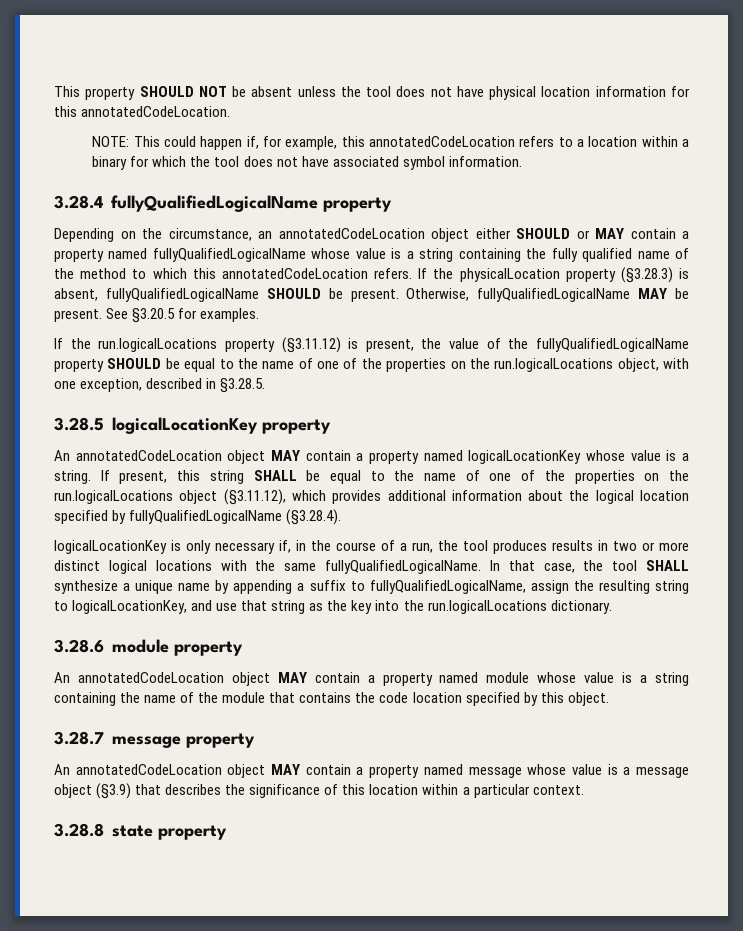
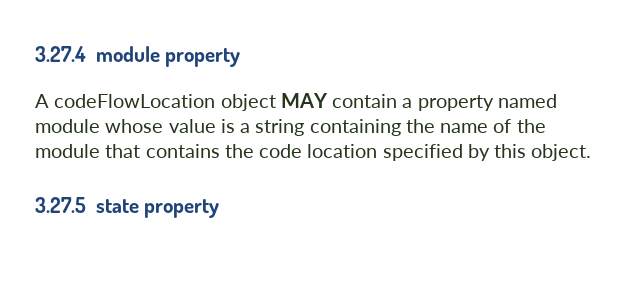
[54,86,690,100] [54,106,231,117] [92,136,689,150] [92,156,522,170] [54,195,392,212] [54,228,689,242] [54,248,689,262] [54,267,689,283] [54,288,689,302] [54,308,260,323] [54,337,689,353] [54,358,689,372] [54,378,266,393] [54,417,331,434] [54,450,689,464] [54,470,689,484] [54,489,689,505] [54,509,342,525] [54,540,689,554] [54,560,690,574] [54,580,689,594] [54,600,612,614] [54,639,104,653] This property SHOULD NOT be absent unless the tool does not have physical location information for this annotatedCodeLocation. // NOTE: This could happen if, for example, this annotatedCodeLocation refers to a location within a binary for which the tool does not have associated symbol information. // 3.28.4 fullyQualifiedLogicalName property // Depending on the circumstance, an annotatedCodeLocation object either SHOULD or MAY contain a property named fullyQualifiedLogicalName whose value is a string containing the fully qualified name of the method to which this annotatedCodeLocation refers. If the physicalLocation property (§3.28.3) is absent, fullyQualifiedLogicalName SHOULD be present. Otherwise, fullyQualifiedLogicalName MAY be present. See §3.20.5 for examples. // If the run.logicalLocations property (§3.11.12) is present, the value of the fullyQualifiedLogicalName property SHOULD be equal to the name of one of the properties on the run.logicalLocations object, with one exception, described in §3.28.5. // 3.28.5 logicalLocationKey property // An annotatedCodeLocation object MAY contain a property named logicalLocationKey whose value is a string. If present, this string SHALL be equal to the name of one of the properties on the run.logicalLocations object (§3.11.12), which provides additional information about the logical location specified by fullyQualifiedLogicalName (§3.28.4). // logicalLocationKey is only necessary if, in the course of a run, the tool produces results in two or more distinct logical locations with the same fullyQualifiedLogicalName. In that case, the tool SHALL synthesize a unique name by appending a suffix to fullyQualifiedLogicalName, assign the resulting string to logicalLocationKey, and use that string as the key into the run.logicalLocations dictionary. // 3.28.6 -> [35,46,86,62] 3.27.4
[54,672,224,683] An annotatedCodeLocation -> [35,94,216,108] A codeFlowLocation
[54,731,255,748] [54,764,690,778] [54,783,584,799] [54,823,104,837] 3.28.7 message property // An annotatedCodeLocation object MAY contain a property named message whose value is a message object (§3.9) that describes the significance of this location within a particular context. // 3.28.8 -> [35,197,86,213] 3.27.5

